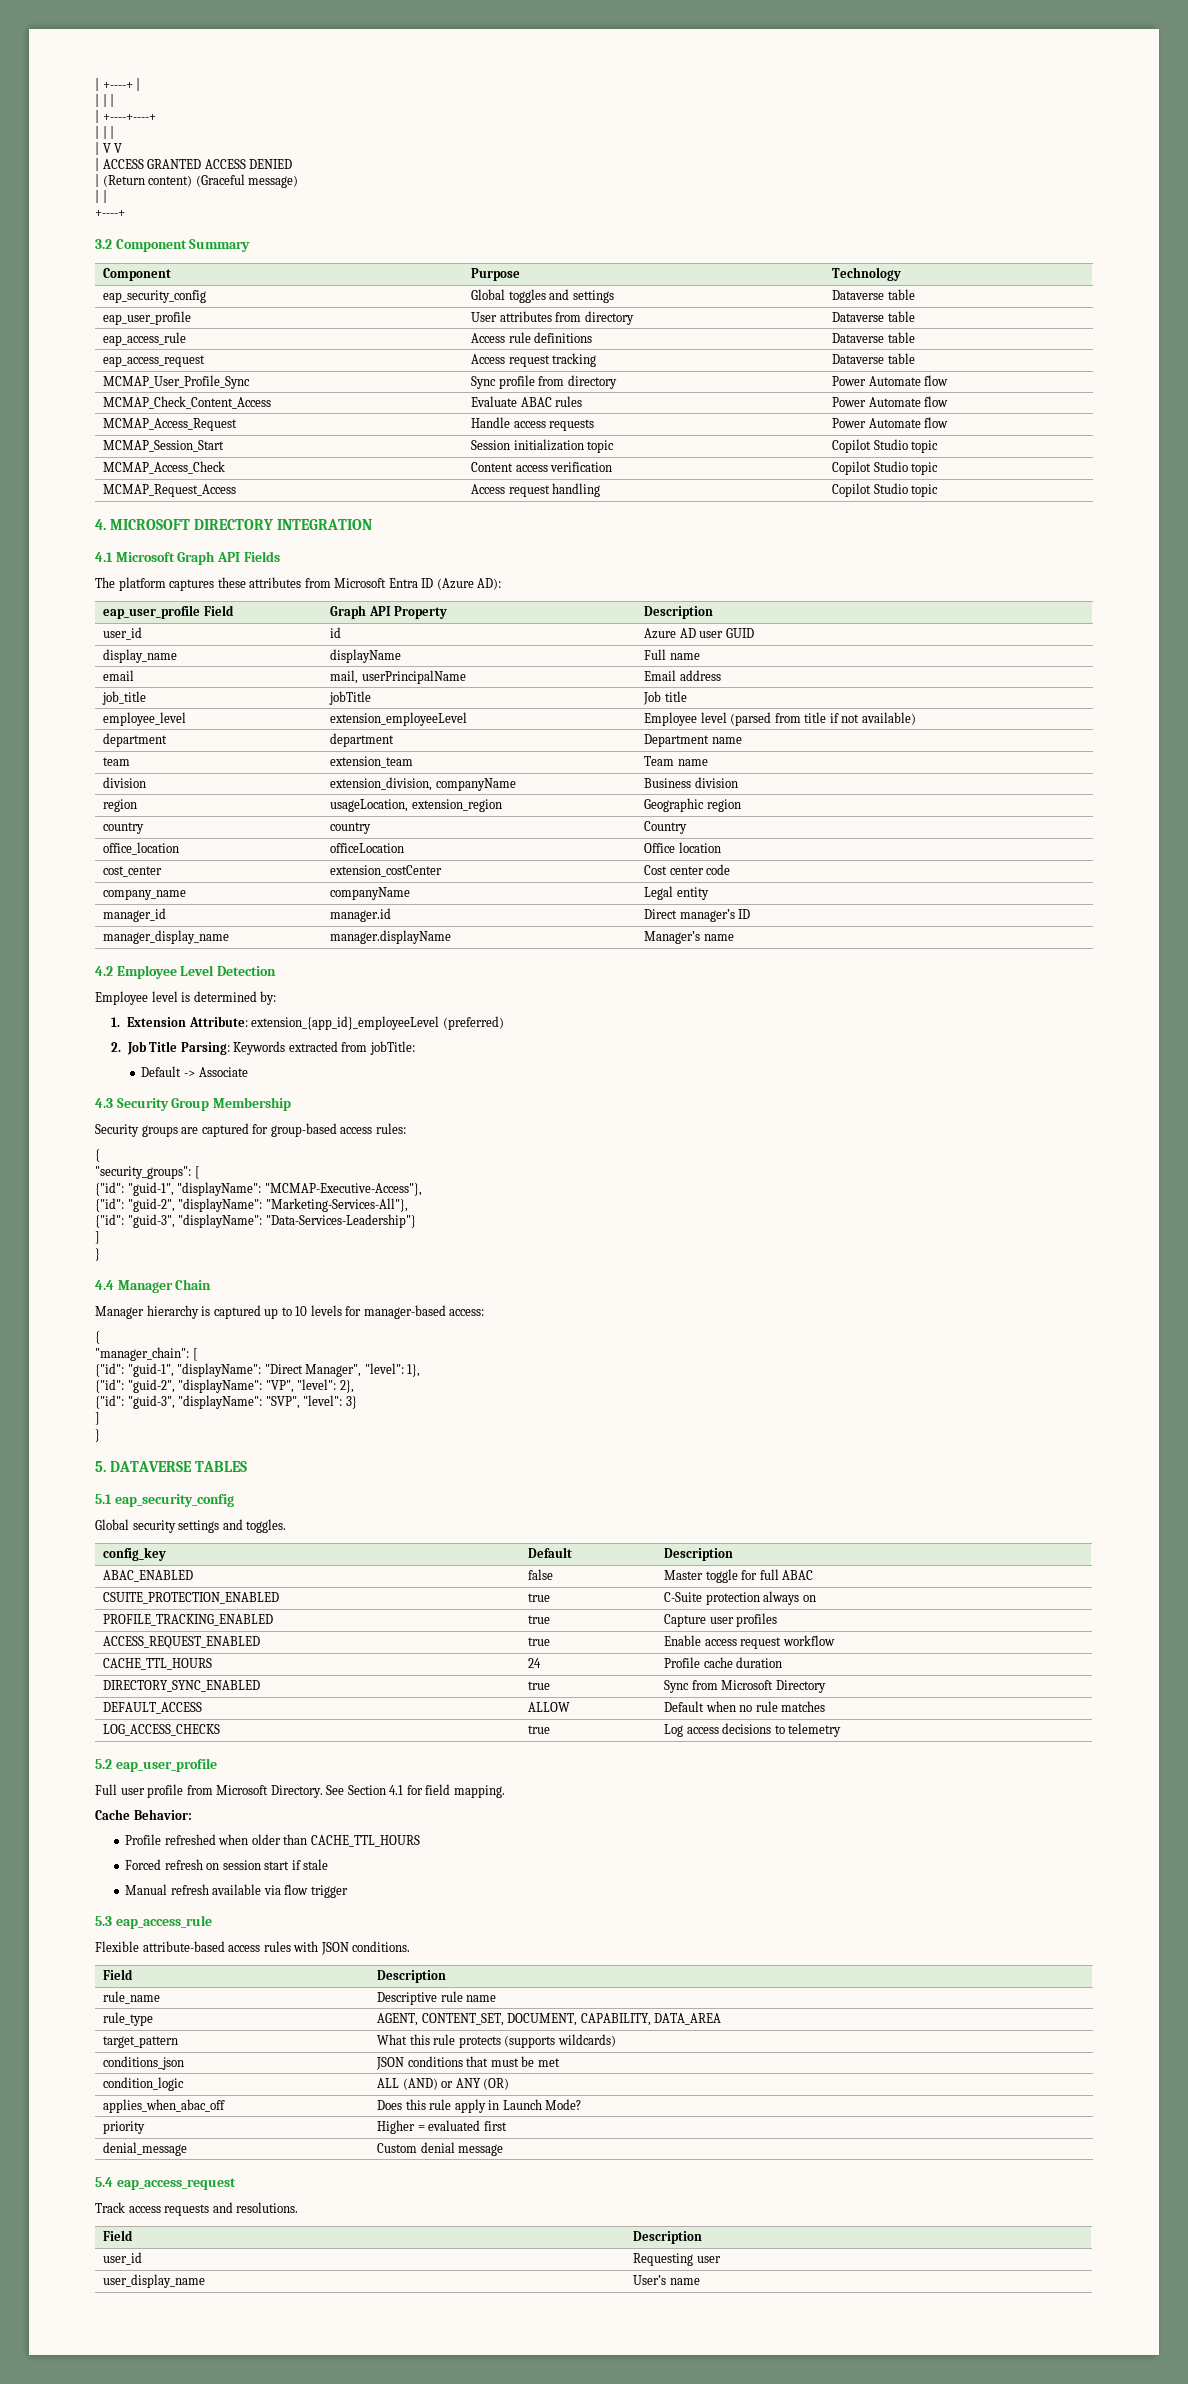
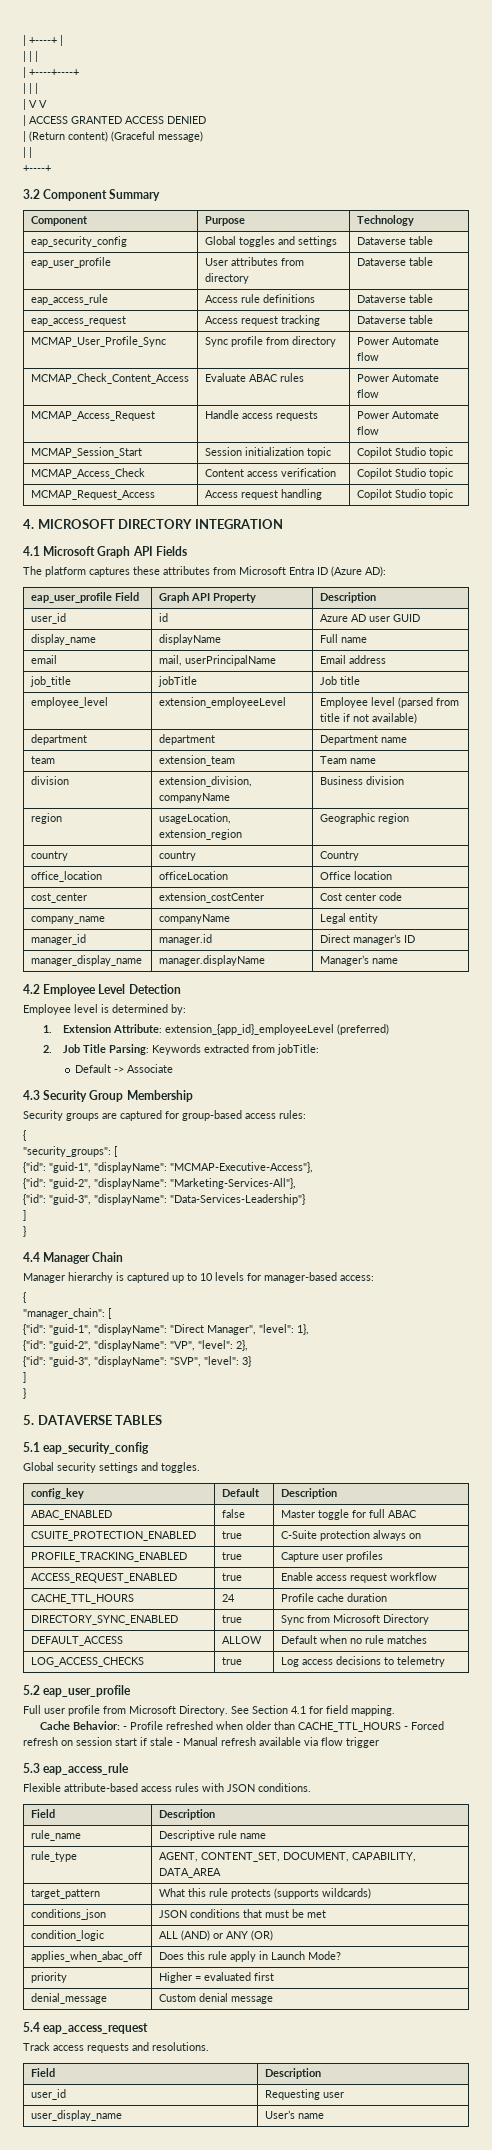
(192, 1814) // -> [123,1726,128,1730] -
(420, 1841) // -> [404,1726,409,1730] -
(329, 1864) // -> [176,1742,180,1746] -

